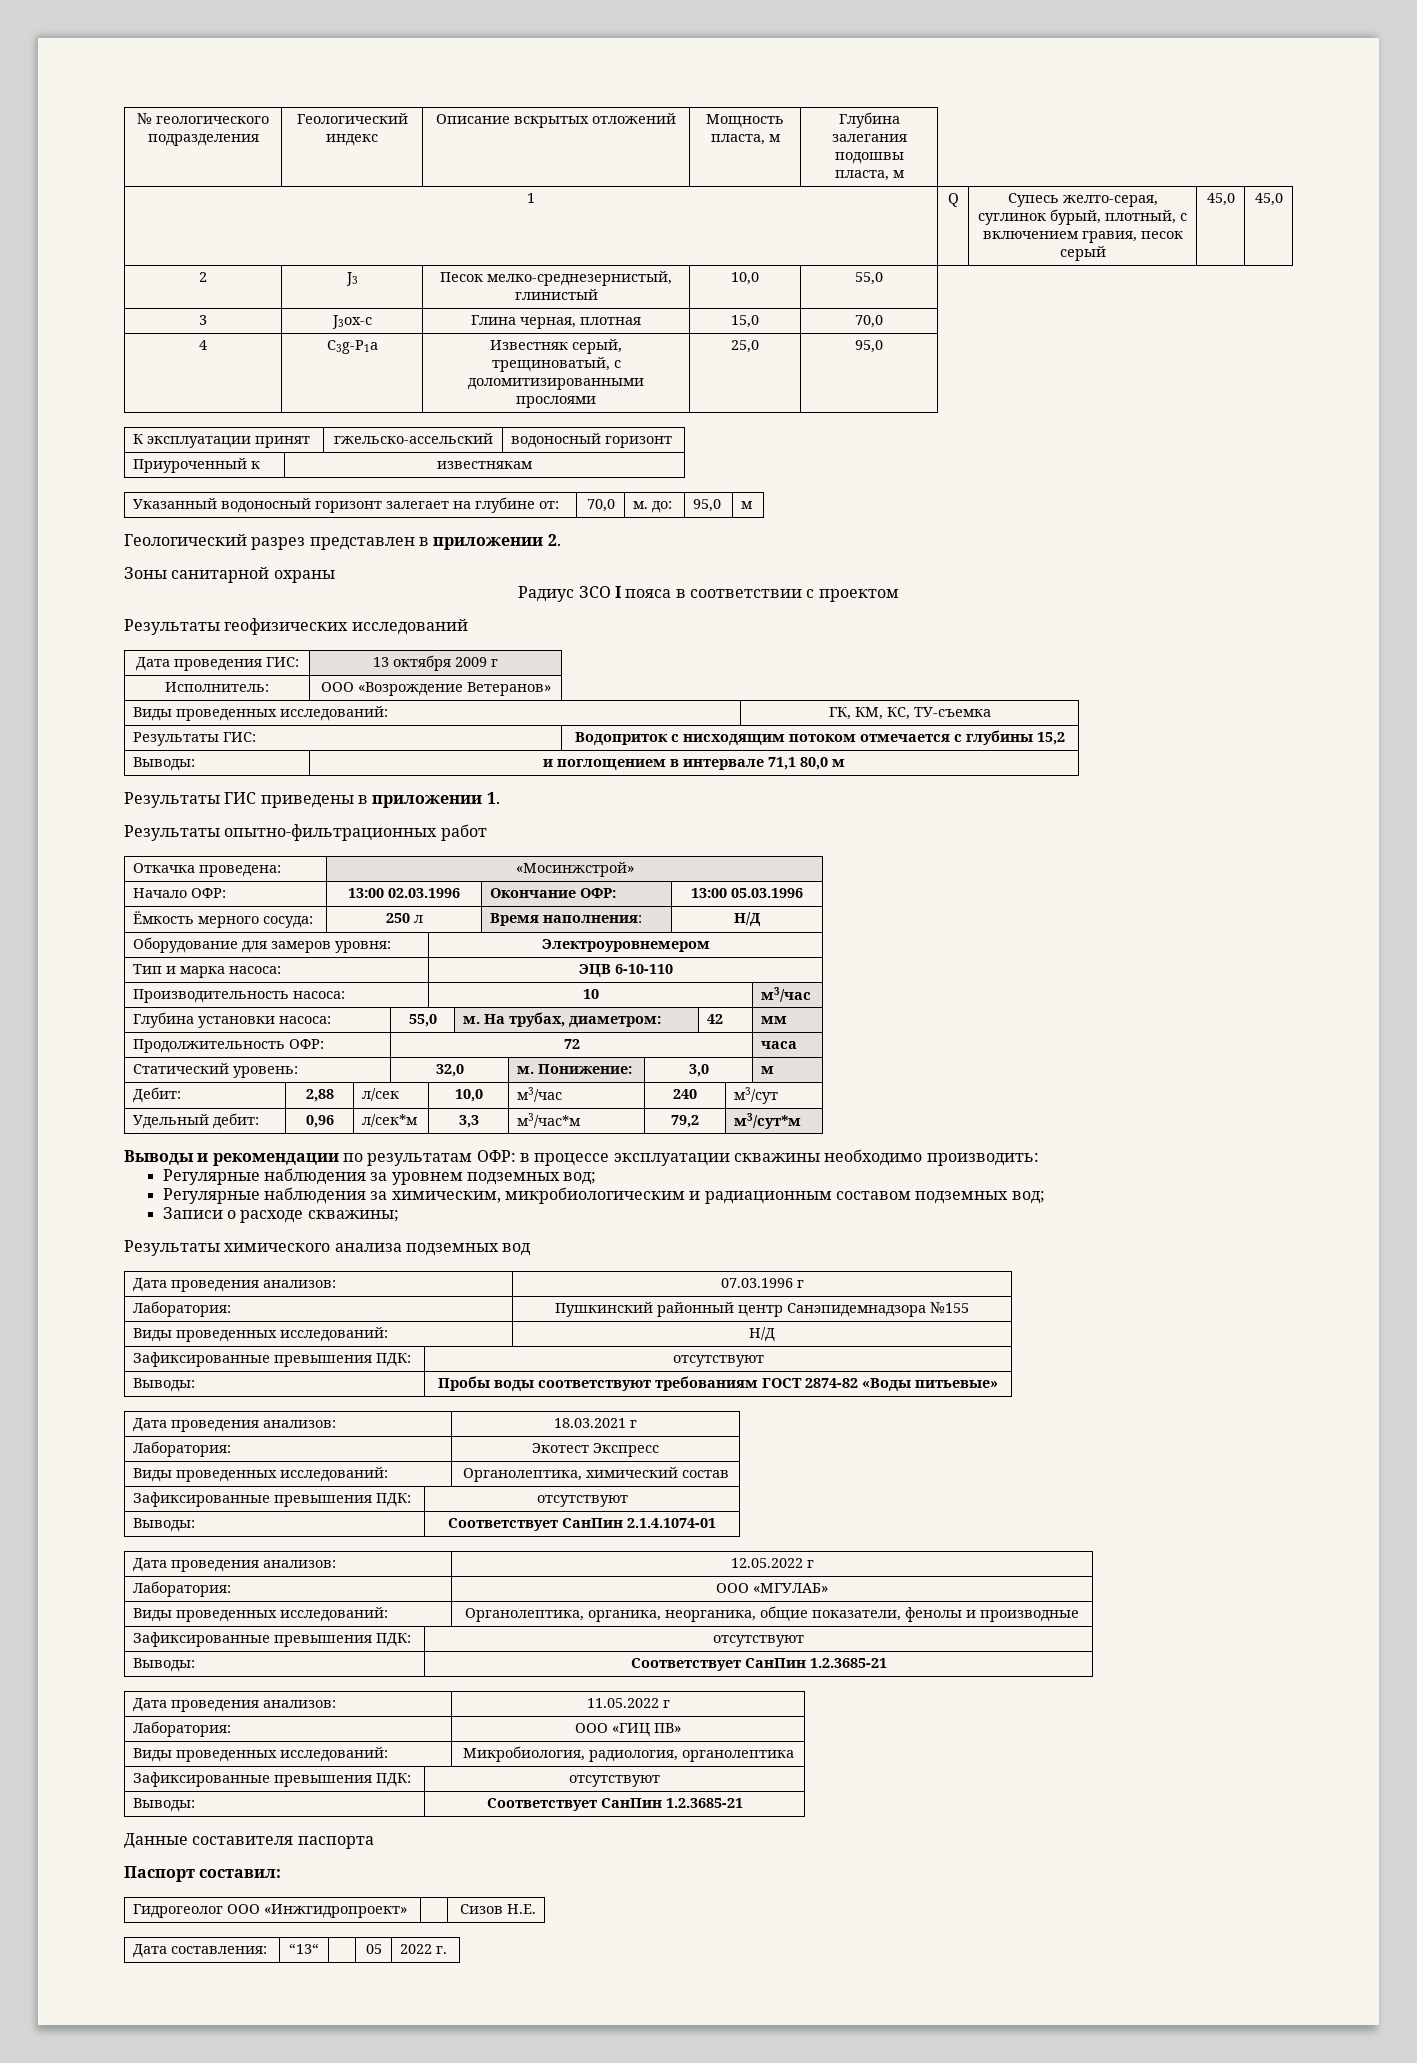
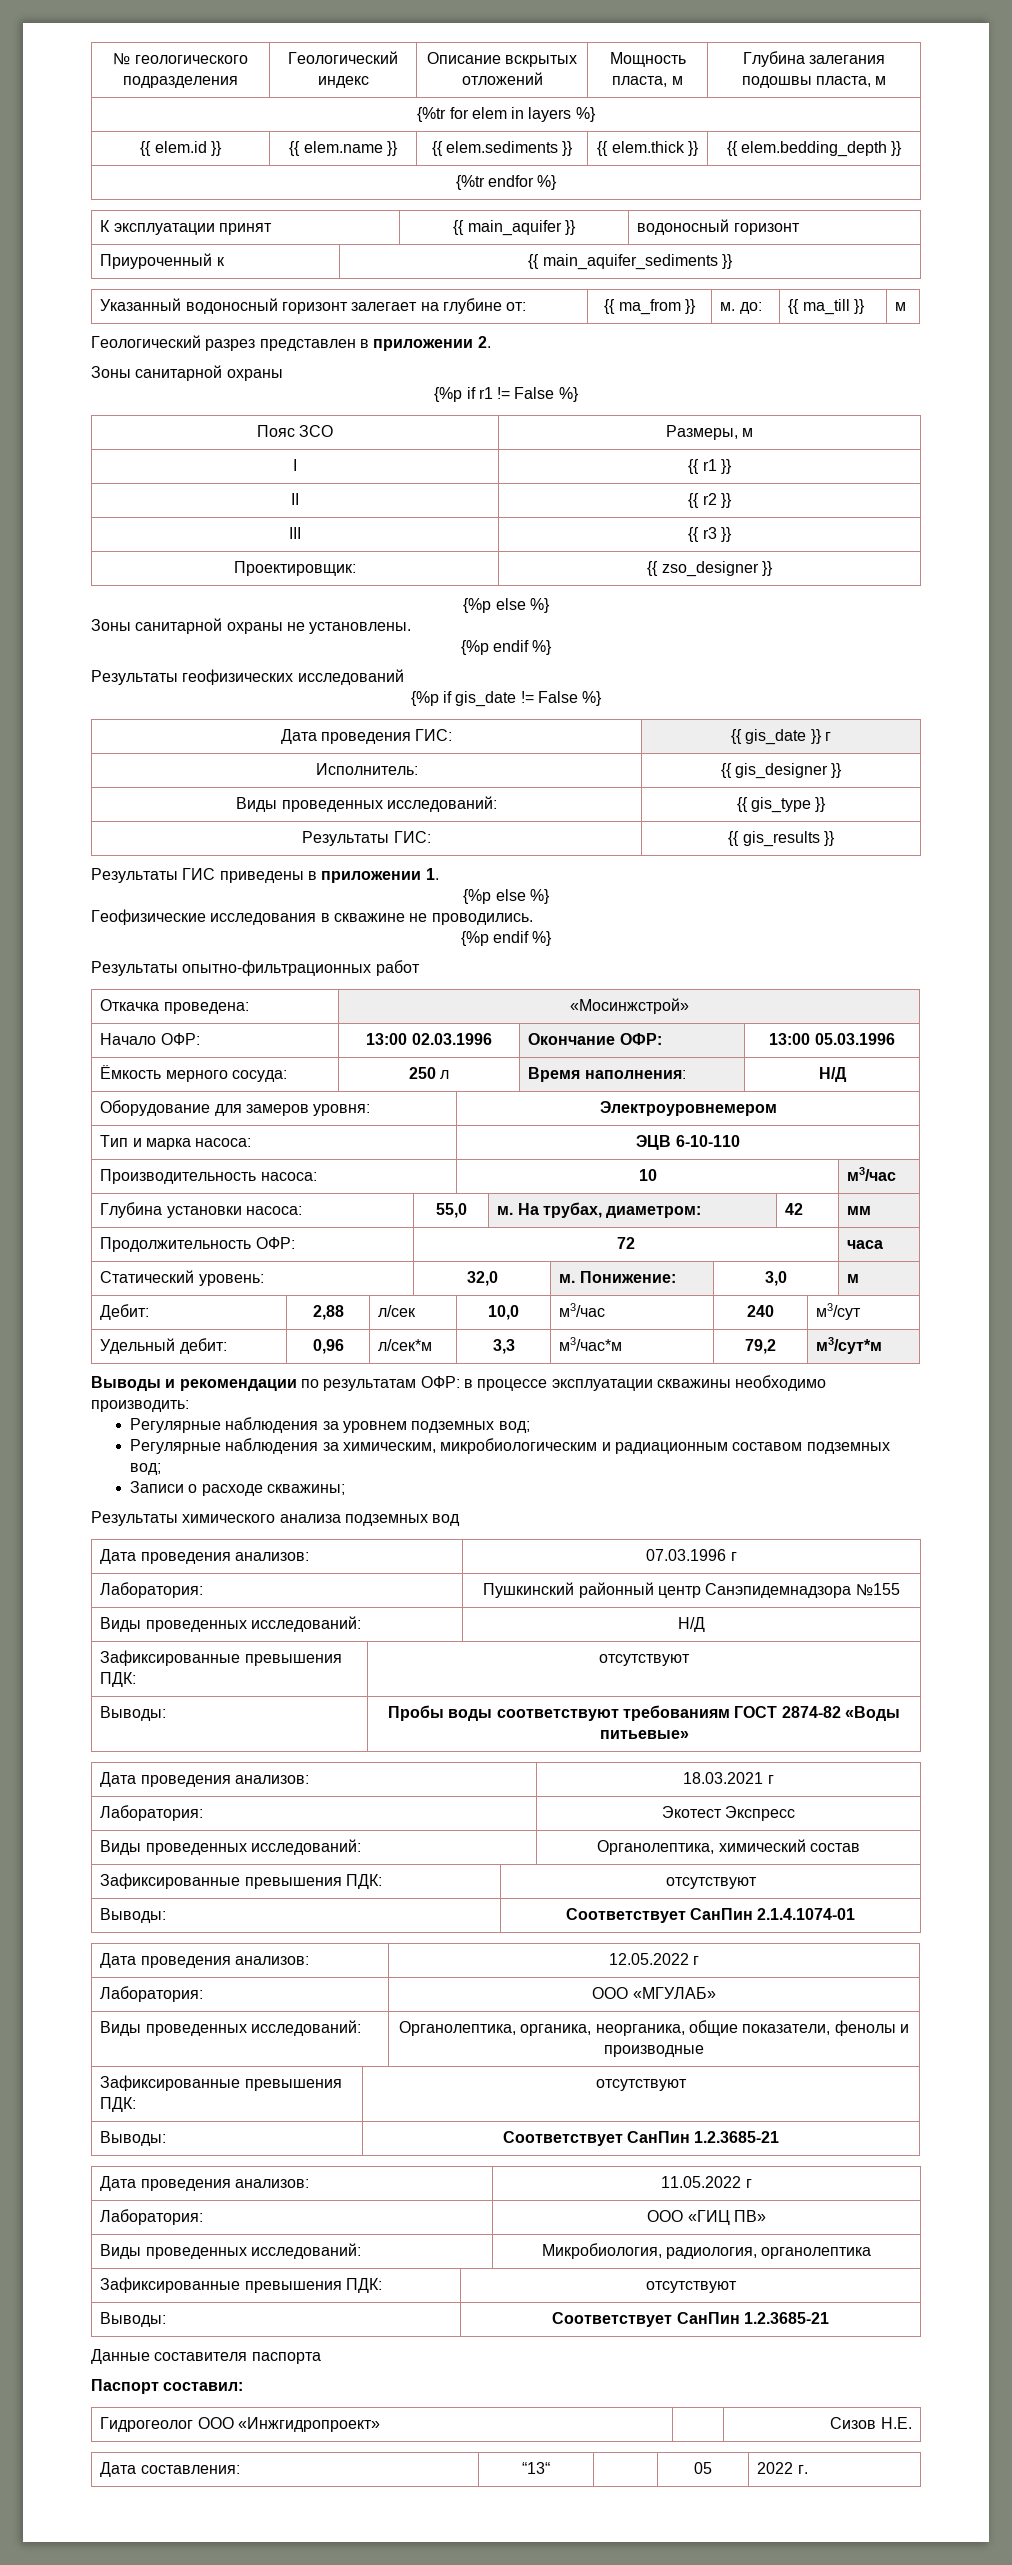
[527,193,535,203] [947,193,959,207] [1007,193,1158,207] [978,209,1187,225] [982,231,1183,243] [1059,246,1106,261] [1206,193,1235,206] [1254,193,1283,206] [199,272,207,282] [345,272,358,286] [440,271,672,286] [514,289,598,300] [731,272,759,285] [855,272,883,285] [199,315,207,325] [331,315,372,329] [471,315,641,329] [731,315,759,328] [855,315,883,328] [199,340,207,350] [326,340,378,354] [490,339,622,354] [491,357,621,372] [468,378,644,390] [516,396,596,408] [731,340,759,353] [855,340,883,353] 1 | Q | Супесь желто-серая, суглинок бурый, плотный, с включением гравия, песок серый | 45,0 | 45,0 // 2 | J3 | Песок мелко-среднезернистый, глинистый | 10,0 | 55,0 // 3 | J3ox-c | Глина черная, плотная | 15,0 | 70,0 // 4 | C3g-P1a | Известняк серый, трещиноватый, с доломитизированными прослоями | 25,0 | 95,0 -> [417,107,596,122] [140,141,222,156] [289,141,398,156] [431,141,574,156] [597,141,699,156] [726,141,903,157] [455,175,558,190] {%tr for elem in layers %} // {{ elem.id }} | {{ elem.name }} | {{ elem.sediments }} | {{ elem.thick }} | {{ elem.bedding_depth }} // {%tr endfor %}
[333,433,493,444] гжельско-ассельский -> [453,220,576,236] {{ main_aquifer }}
[437,461,533,469] известнякам -> [528,254,733,270] {{ main_aquifer_sediments }}
[586,499,615,512] 70,0 -> [604,299,696,315] {{ ma_from }}
[693,499,722,512] 95,0 -> [788,299,865,315] {{ ma_till }}
[518,586,575,602] Радиус -> [434,387,579,402] [256,425,295,437] {%p if r1 != False %} // Пояс
[615,586,899,602] [124,618,468,635] I пояса в соответствии с проектом // Результаты геофизических исследований -> [665,425,754,440] [293,459,297,471] [688,459,732,474] [291,493,299,505] [688,493,732,508] [289,527,301,539] [688,527,732,542] [234,561,356,576] [647,561,773,577] [463,598,550,613] [91,618,412,634] [460,640,553,655] [91,669,404,685] [410,691,603,707] | Размеры, м // I | {{ r1 }} // II | {{ r2 }} // III | {{ r3 }} // Проектировщик: | {{ zso_designer }} // {%p else %} // Зоны санитарной охраны не установлены. // {%p endif %} // Результаты геофизических исследований // {%p if gis_date != False %}
[373,655,487,671] 13 октября 2009 -> [731,729,822,745] {{ gis_date }}
[320,682,551,696] [133,706,389,721] [828,707,991,720] [133,732,257,746] [575,730,1065,746] [133,757,196,771] [543,757,845,771] ООО «Возрождение Ветеранов» // Виды проведенных исследований: | ГК, КМ, КС, ТУ-съемка // Результаты ГИС: | Водоприток с нисходящим потоком отмечается с глубины 15,2 // Выводы: | и поглощением в интервале 71,1 80,0 м -> [720,763,843,779] [236,796,497,812] [736,797,827,813] [302,831,431,846] [728,831,835,847] {{ gis_designer }} // Виды проведенных исследований: | {{ gis_type }} // Результаты ГИС: | {{ gis_results }}
(500, 798) none -> [463,889,550,904] [91,909,533,925] [460,931,553,946] // {%p else %} // Геофизические исследования в скважине не проводились. // {%p endif %}

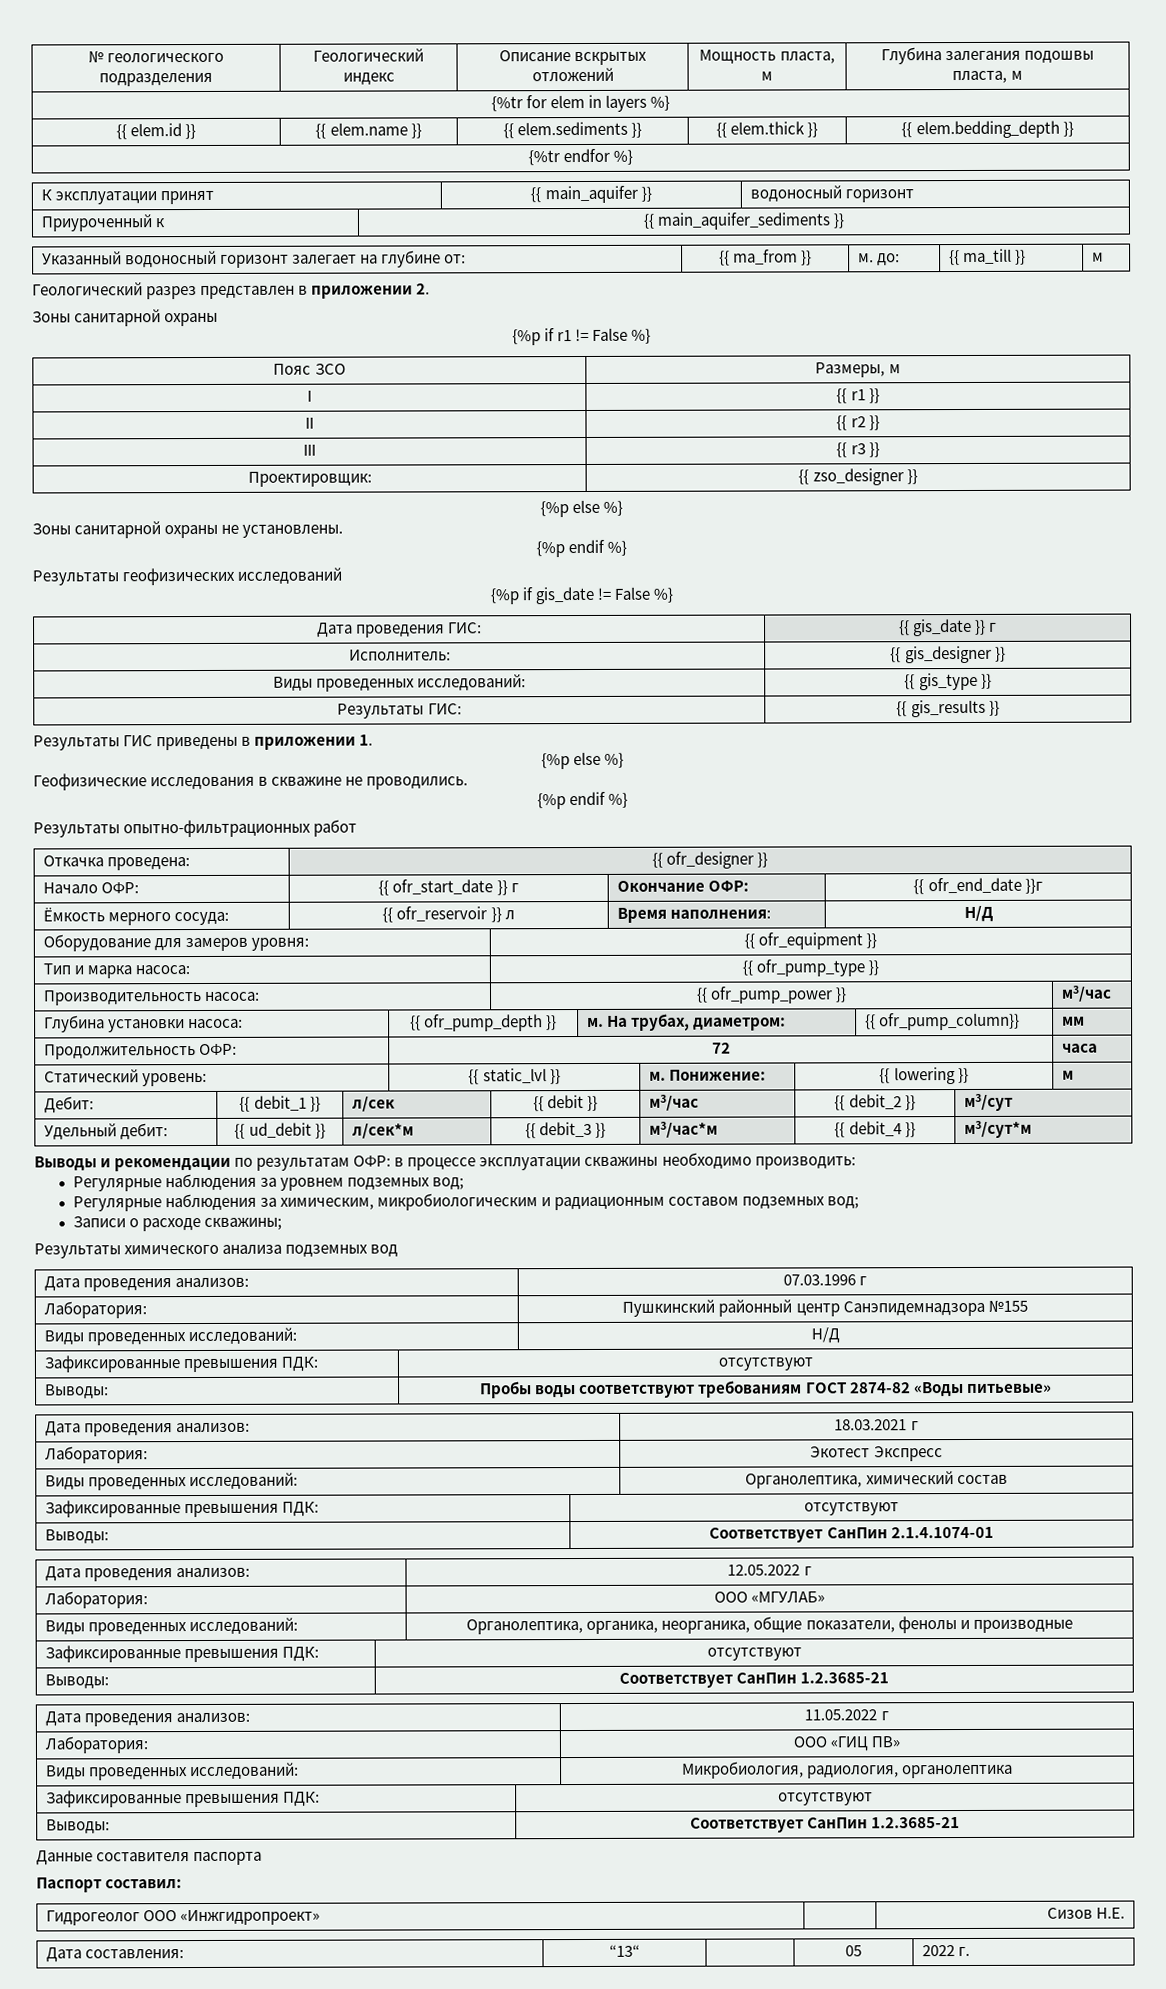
[569,998,689,1014] «Мосинжстрой» -> [651,851,769,869] {{ ofr_designer }}
[366,1033,492,1045] 13:00 02.03.1996 -> [378,879,519,896] {{ ofr_start_date }} г
[769,1033,895,1045] 13:00 05.03.1996 -> [913,877,1043,895] {{ ofr_end_date }}г
[408,1067,436,1079] 250 -> [382,906,502,923] {{ ofr_reservoir }}
[599,1101,777,1116] Электроуровнемером -> [743,932,878,950] {{ ofr_equipment }}
[636,1135,740,1150] ЭЦВ 6-10-110 -> [741,959,880,977] {{ ofr_pump_type }}
[638,1169,657,1181] 10 -> [695,986,848,1004] {{ ofr_pump_power }}
[435,1203,467,1218] 55,0 -> [409,1014,558,1032] {{ ofr_pump_depth }}
[785,1203,804,1215] 42 -> [865,1012,1021,1031] {{ ofr_pump_column}}
[466,1271,498,1286] 32,0 -> [468,1068,561,1085] {{ static_lvl }}
[765,1271,787,1286] 3,0 -> [879,1067,969,1085] {{ lowering }}
[312,1305,344,1320] [378,1305,417,1317] [488,1305,519,1320] [559,1303,606,1317] [747,1305,774,1317] [816,1303,862,1320] [100,1338,227,1354] [312,1339,344,1354] [378,1339,433,1351] [492,1339,515,1354] [559,1337,623,1351] [745,1339,776,1354] 2,88 | л/сек | 10,0 | м3/час | 240 | м3/сут // Удельный дебит: | 0,96 | л/сек*м | 3,3 | м3/час*м | 79,2 -> [239,1095,321,1112] [352,1096,396,1112] [532,1094,599,1112] [649,1094,700,1111] [834,1094,916,1111] [964,1093,1014,1112] [44,1123,169,1140] [234,1122,326,1139] [352,1123,415,1139] [524,1121,607,1139] [649,1121,719,1138] [834,1121,916,1138] {{ debit_1 }} | л/сек | {{ debit }} | м3/час | {{ debit_2 }} | м3/сут // Удельный дебит: | {{ ud_debit }} | л/сек*м | {{ debit_3 }} | м3/час*м | {{ debit_4 }}

